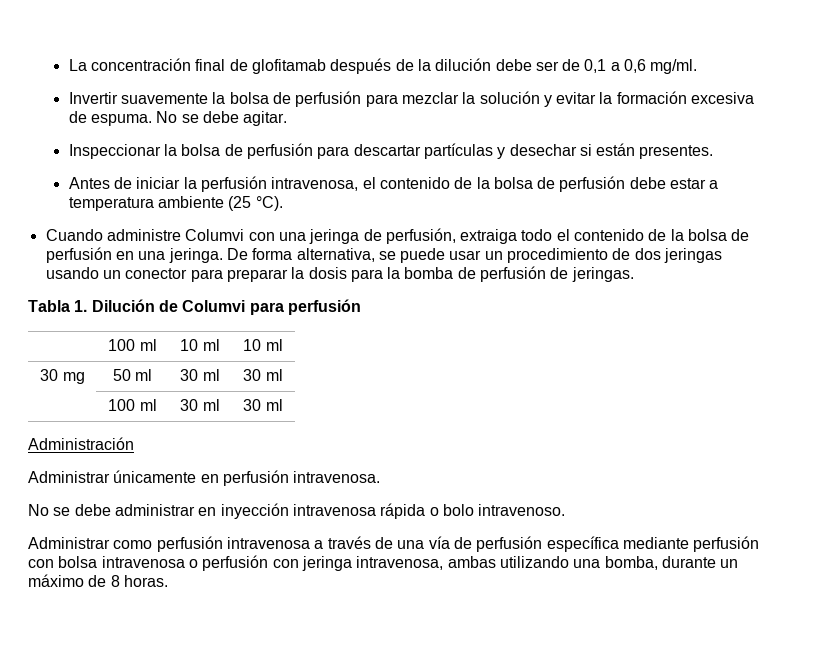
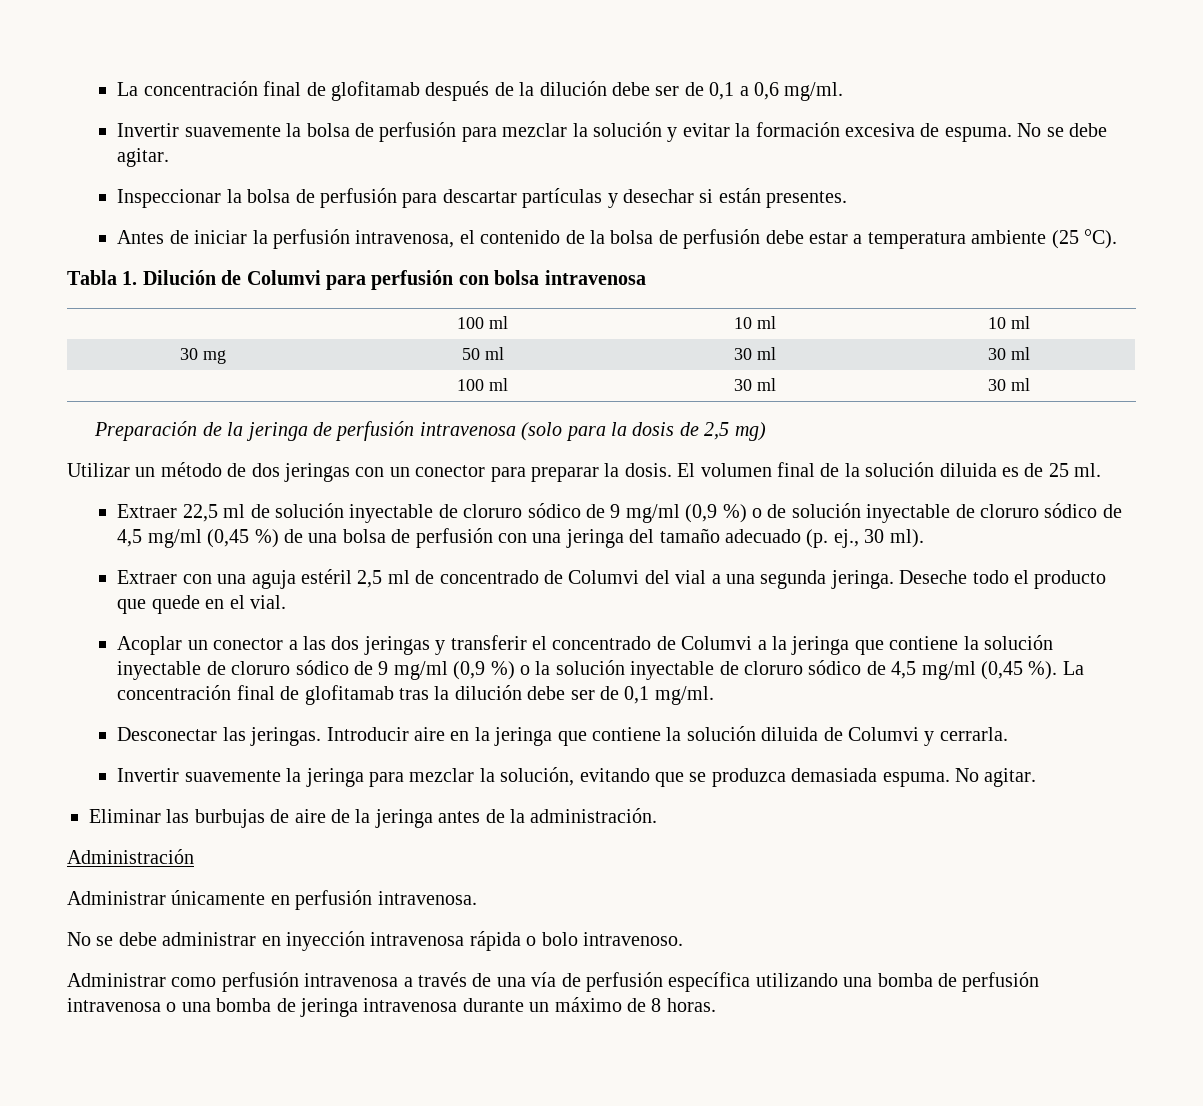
[45,228,750,244] [45,247,723,263] [45,266,634,282] // Cuando administre Columvi con una jeringa de perfusión, extraiga todo el contenido de la bolsa de perfusión en una jeringa. De forma alternativa, se puede usar un procedimiento de dos jeringas usando un conector para preparar la dosis para la bomba de perfusión de jeringas. -> (1118, 239) none
(361, 307) none -> [458,270,646,285] con bolsa intravenosa
(283, 405) none -> [94,421,766,441] [67,462,1102,482] [117,503,1122,523] [117,528,924,548] [117,569,1107,589] [117,595,287,614] [117,635,1054,655] [117,660,1084,680] [117,685,714,705] [117,726,1008,746] [117,767,1037,787] [89,808,658,828] // Preparación de la jeringa de perfusión intravenosa (solo para la dosis de 2,5 mg) // Utilizar un método de dos jeringas con un conector para preparar la dosis. El volumen final de la solución diluida es de 25 ml. // Extraer 22,5 ml de solución inyectable de cloruro sódico de 9 mg/ml (0,9 %) o de solución inyectable de cloruro sódico de 4,5 mg/ml (0,45 %) de una bolsa de perfusión con una jeringa del tamaño adecuado (p. ej., 30 ml). // Extraer con una aguja estéril 2,5 ml de concentrado de Columvi del vial a una segunda jeringa. Deseche todo el producto que quede en el vial. // Acoplar un conector a las dos jeringas y transferir el concentrado de Columvi a la jeringa que contiene la solución inyectable de cloruro sódico de 9 mg/ml (0,9 %) o la solución inyectable de cloruro sódico de 4,5 mg/ml (0,45 %). La concentración final de glofitamab tras la dilución debe ser de 0,1 mg/ml. // Desconectar las jeringas. Introducir aire en la jeringa que contiene la solución diluida de Columvi y cerrarla. // Invertir suavemente la jeringa para mezclar la solución, evitando que se produzca demasiada espuma. No agitar. // Eliminar las burbujas de aire de la jeringa antes de la administración.
[622,536,760,552] [28,555,658,571] mediante perfusión con bolsa intravenosa o perfusión con jeringa intravenosa, ambas utilizando una bomba, -> [755,972,1040,992] [67,998,458,1017] utilizando una bomba de perfusión intravenosa o una bomba de jeringa intravenosa

